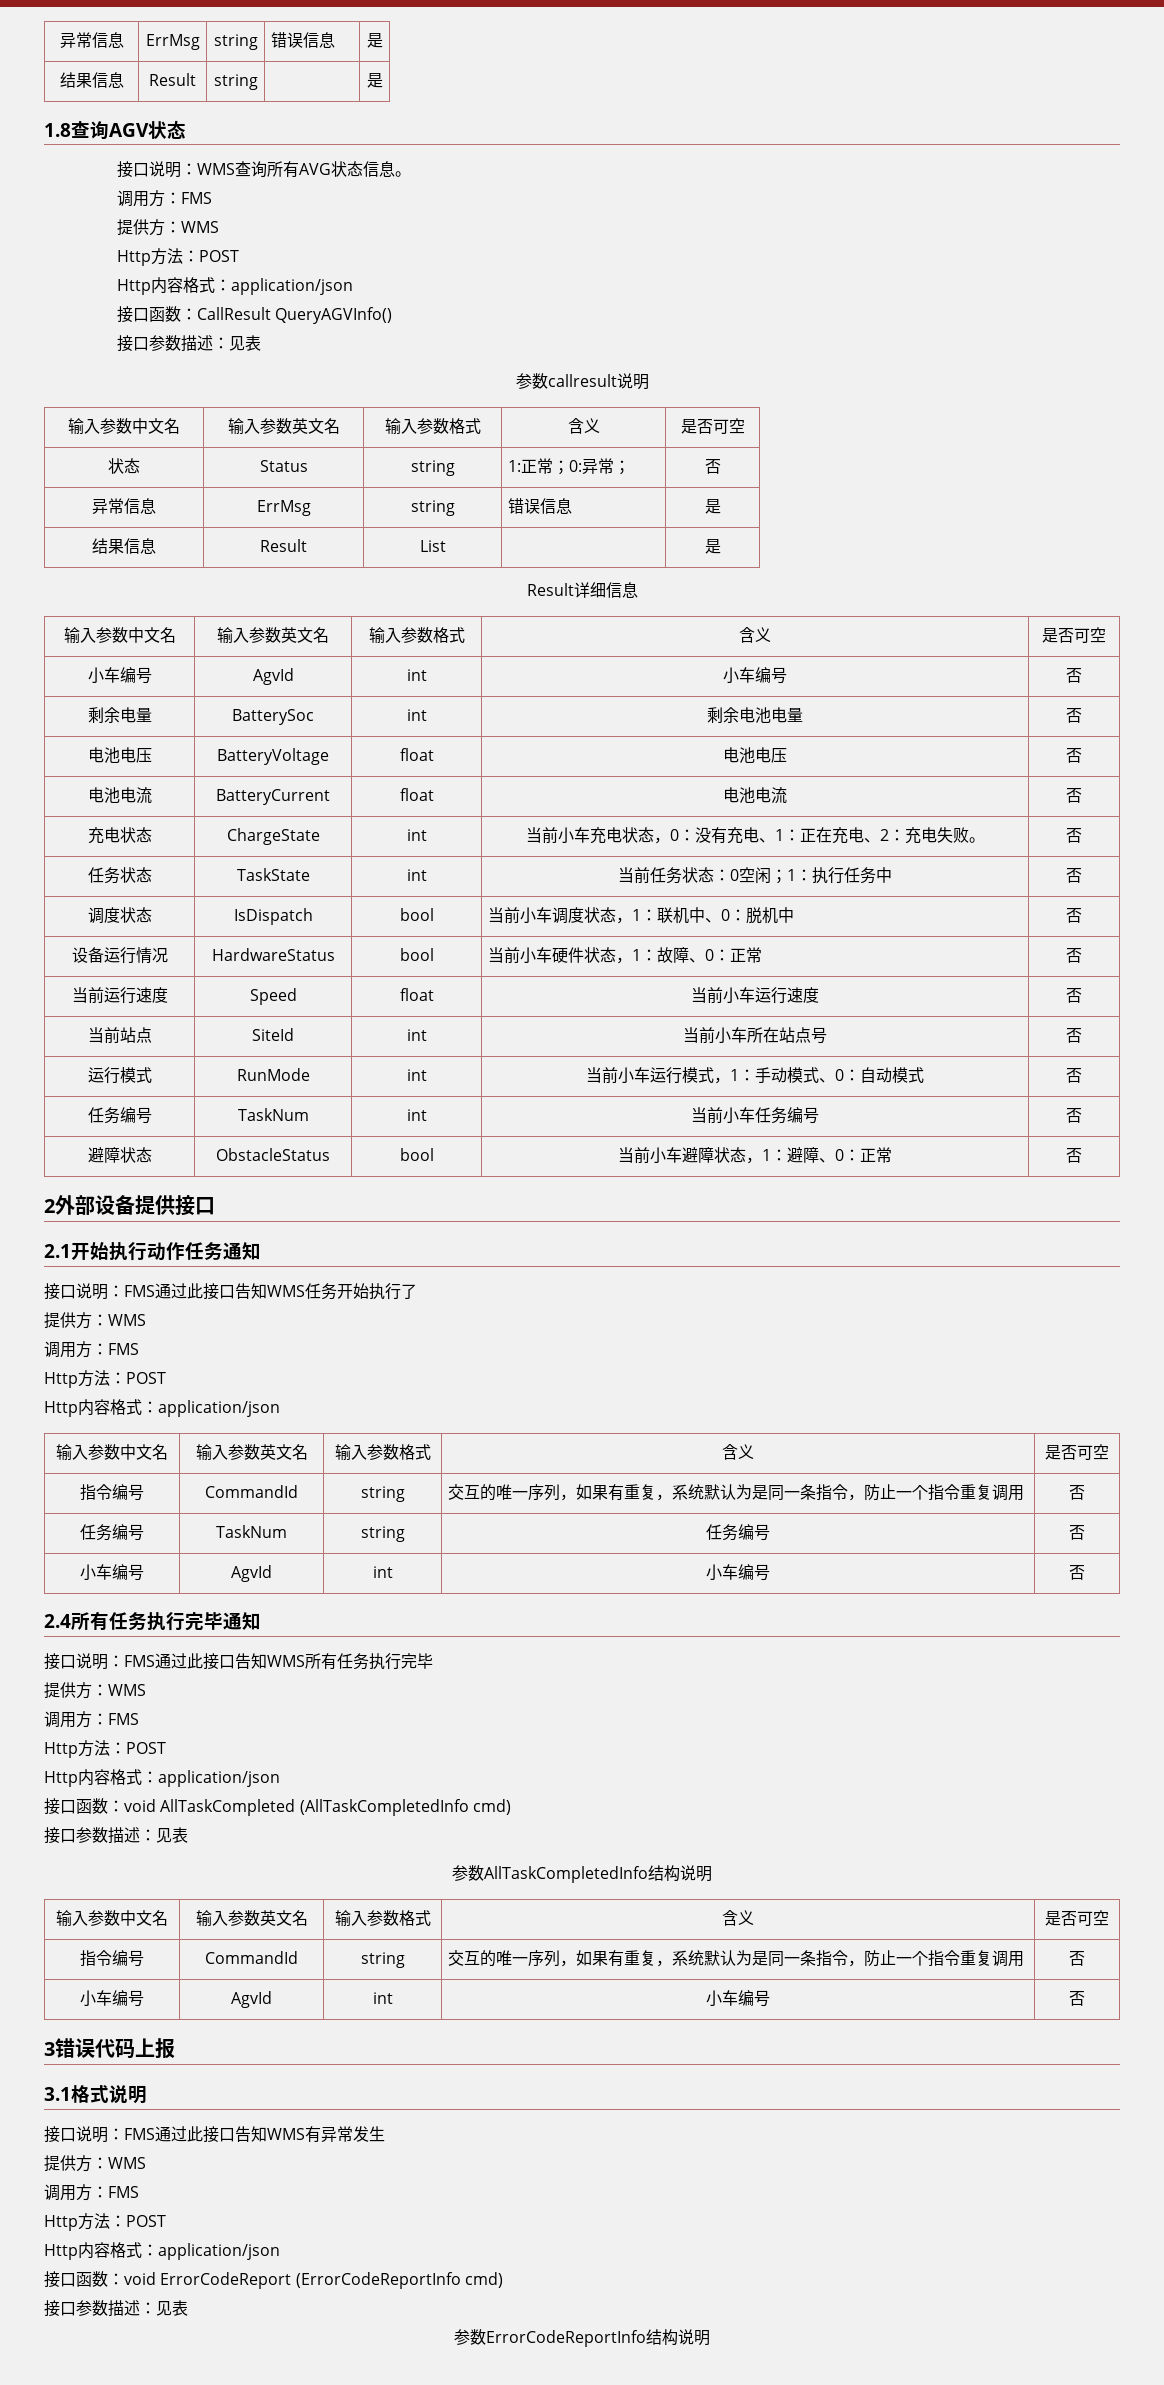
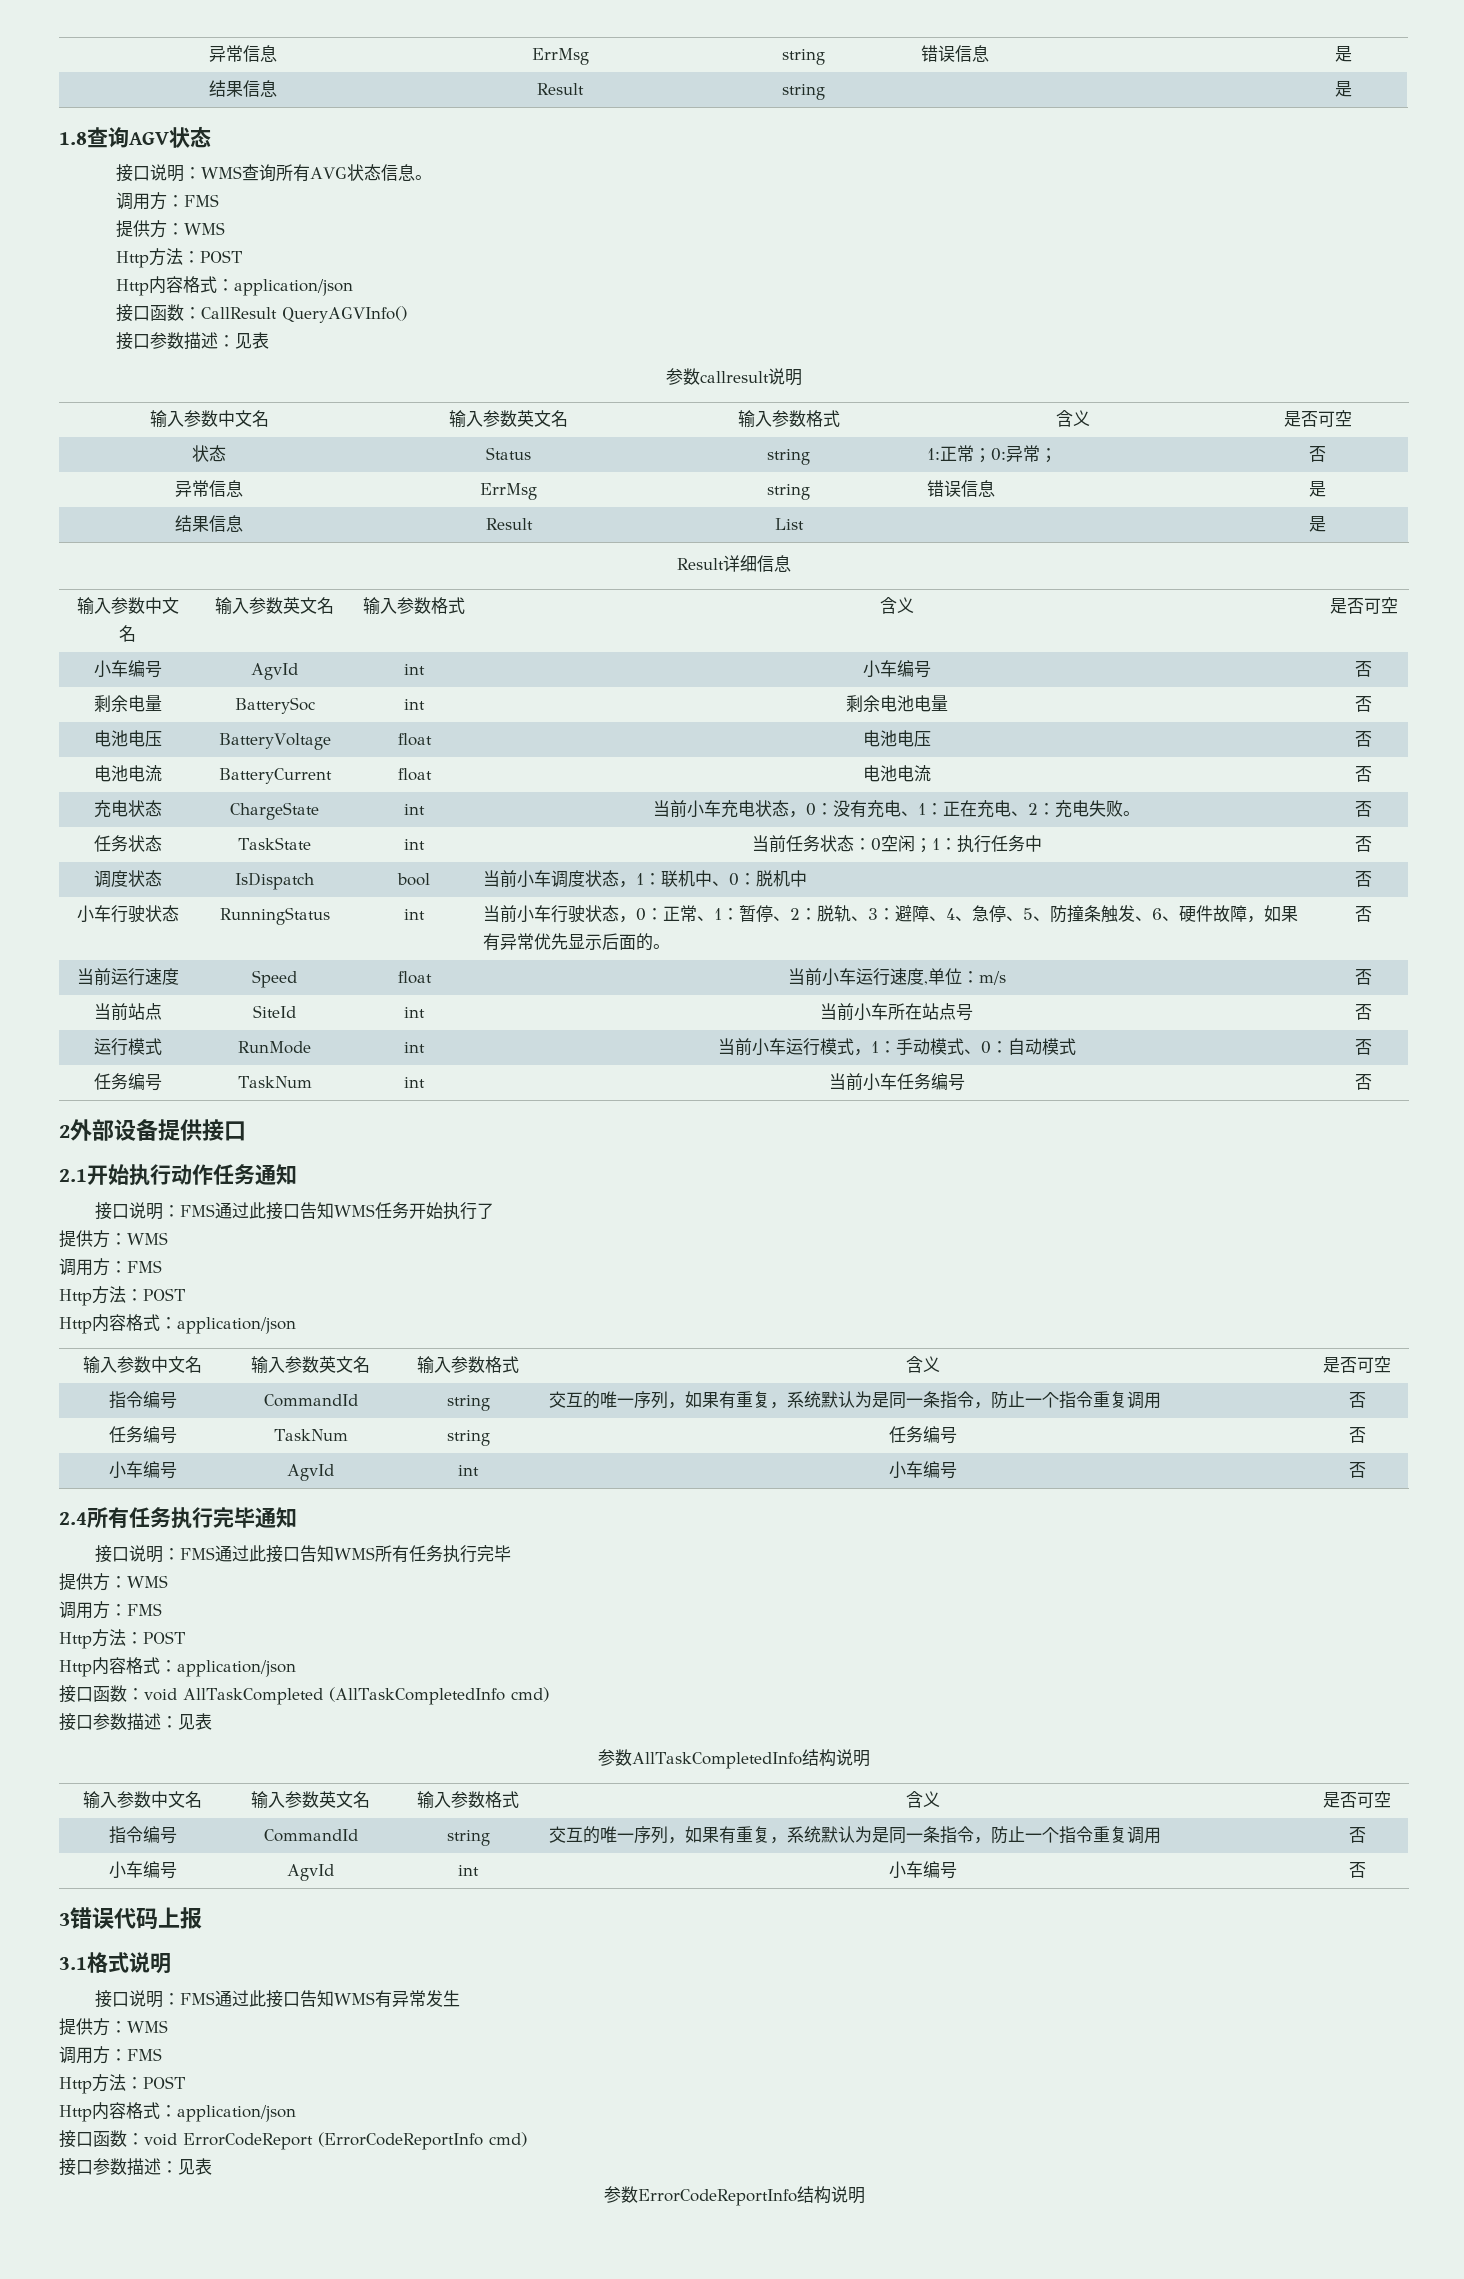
[71,947,168,964] [211,948,335,961] [399,948,434,961] [487,947,762,964] 设备运行情况 | HardwareStatus | bool | 当前小车硬件状态，1：故障、0：正常 -> [76,905,179,923] [219,907,330,925] [404,909,425,920] [483,905,1299,923] [483,933,671,951] 小车行驶状态 | RunningStatus | int | 当前小车行驶状态，0：正常、1：暂停、2：脱轨、3：避障、4、急停、5、防撞条触发、6、硬件故障，如果有异常优先显示后面的。
(819, 995) none -> [923,968,1006,985] ,单位：m/s
[87,1147,152,1163] [216,1148,330,1161] [399,1148,434,1161] [618,1147,892,1164] [1066,1148,1082,1163] // 避障状态 | ObstacleStatus | bool | 当前小车避障状态，1：避障、0：正常 | 否 -> (1372, 1082) none

